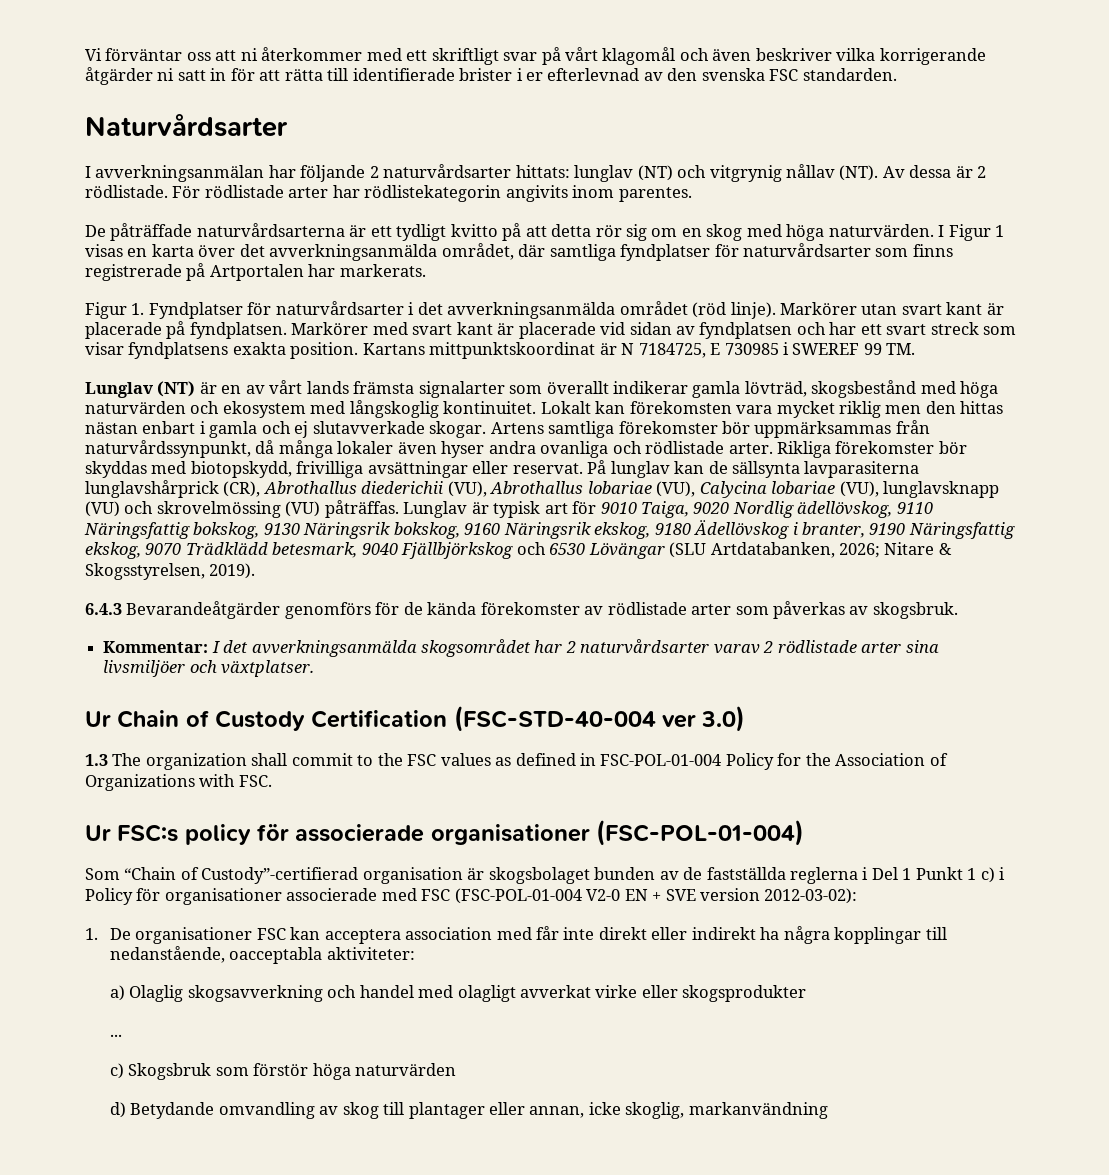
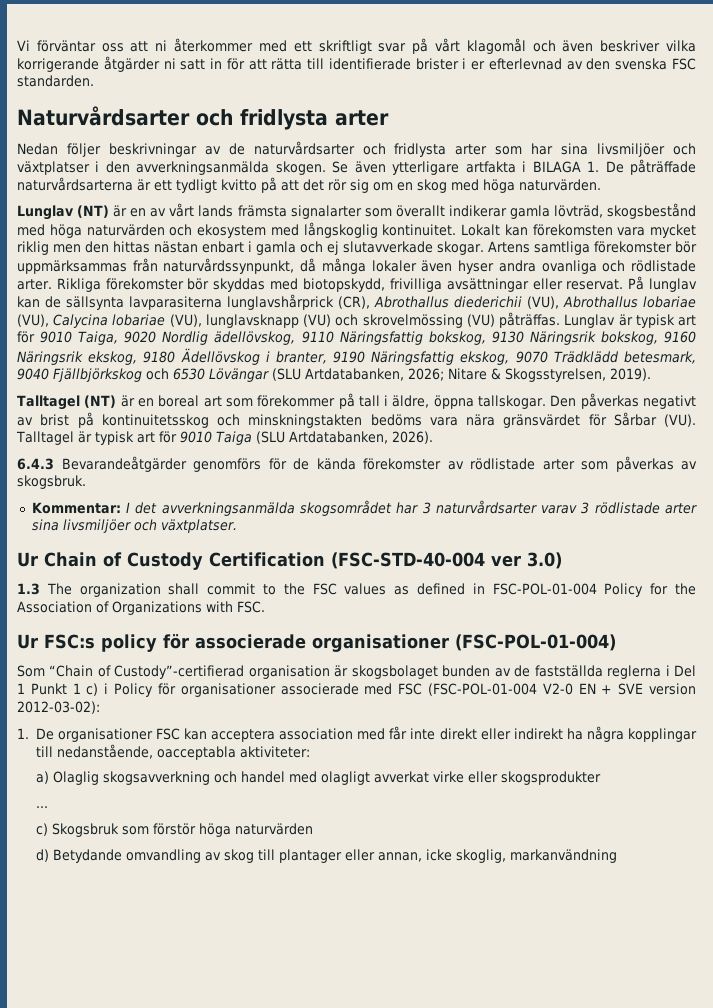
[85,164,987,182] [85,185,692,202] // I avverkningsanmälan har följande 2 naturvårdsarter hittats: lunglav (NT) och vitgrynig nållav (NT). Av dessa är 2 rödlistade. För rödlistade arter har rödlistekategorin angivits inom parentes. // -> [196,109,389,130] [17,141,696,157] [17,161,600,175] och fridlysta arter // Nedan följer beskrivningar av de naturvårdsarter och fridlysta arter som har sina livsmiljöer och växtplatser i den avverkningsanmälda skogen. Se även ytterligare artfakta i BILAGA 1.
[551,224,592,237] detta -> [303,179,324,191] det
[938,224,1005,241] [85,243,953,261] [85,263,426,281] [85,301,1004,319] [85,321,1017,339] [85,342,916,359] I Figur 1 visas en karta över det avverkningsanmälda området, där samtliga fyndplatser för naturvårdsarter som finns registrerade på Artportalen har markerats. // Figur 1. Fyndplatser för naturvårdsarter i det avverkningsanmälda området (röd linje). Markörer utan svart kant är placerade på fyndplatsen. Markörer med svart kant är placerade vid sidan av fyndplatsen och har ett svart streck som visar fyndplatsens exakta position. Kartans mittpunktskoordinat är N 7184725, E 730985 i SWEREF 99 TM. -> (601, 185) none
(256, 571) none -> [17,393,696,410] [17,412,696,428] [16,431,433,445] // Talltagel (NT) är en boreal art som förekommer på tall i äldre, öppna tallskogar. Den påverkas negativt av brist på kontinuitetsskog och minskningstakten bedöms vara nära gränsvärdet för Sårbar (VU). Talltagel är typisk art för 9010 Taiga (SLU Artdatabanken, 2026).
[565,641,576,653] 2 -> [422,502,431,514] 3
[763,641,774,653] 2 -> [581,502,590,514] 3

